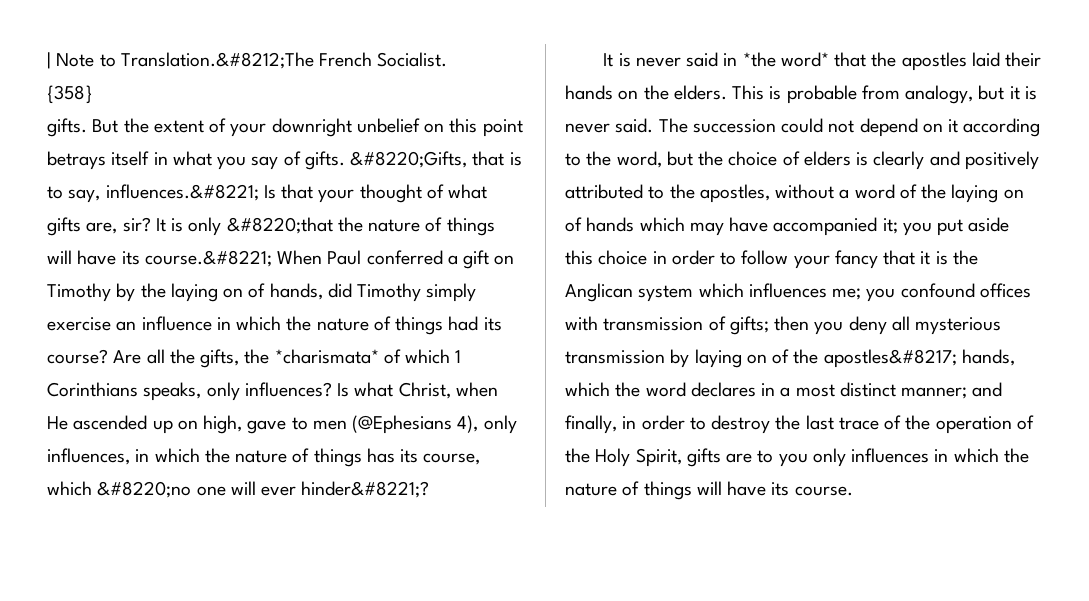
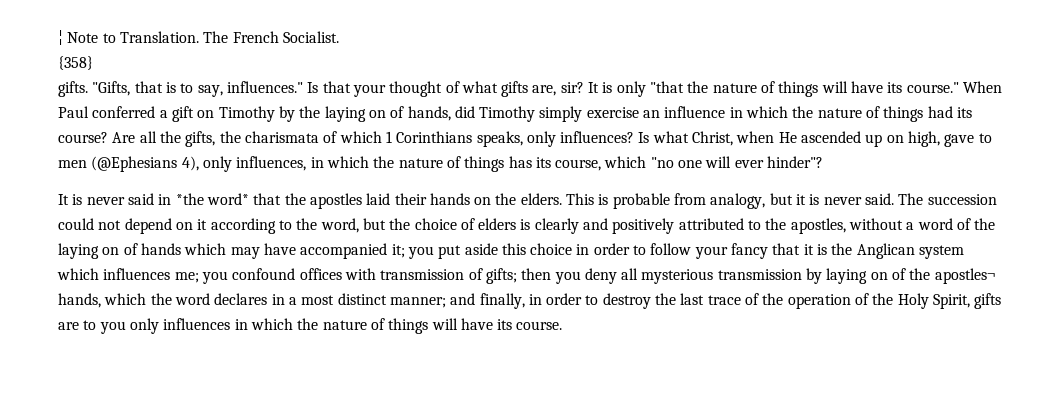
[47,52,51,69] | -> [58,30,63,45] ¦
[120,52,314,69] Translation.&#8212;The -> [119,31,229,43] Translation. The
[92,118,523,137] [47,151,468,170] But the extent of your downright unbelief on this point betrays itself in what you say of gifts. &#8220;Gifts, -> [92,81,131,96] "Gifts,
[105,184,259,201] influences.&#8221; -> [226,81,303,93] influences."
[226,217,495,236] [47,250,272,267] &#8220;that the nature of things will have its course.&#8221; -> [650,81,959,97] "that the nature of things will have its course."
[274,349,379,364] *charismata* -> [244,131,319,143] charismata
[97,481,192,498] &#8220;no -> [650,157,674,168] "no
[301,481,430,498] hinder&#8221;? -> [767,156,824,168] hinder"?
[823,349,957,368] apostles&#8217; -> [934,268,996,284] apostles¬

